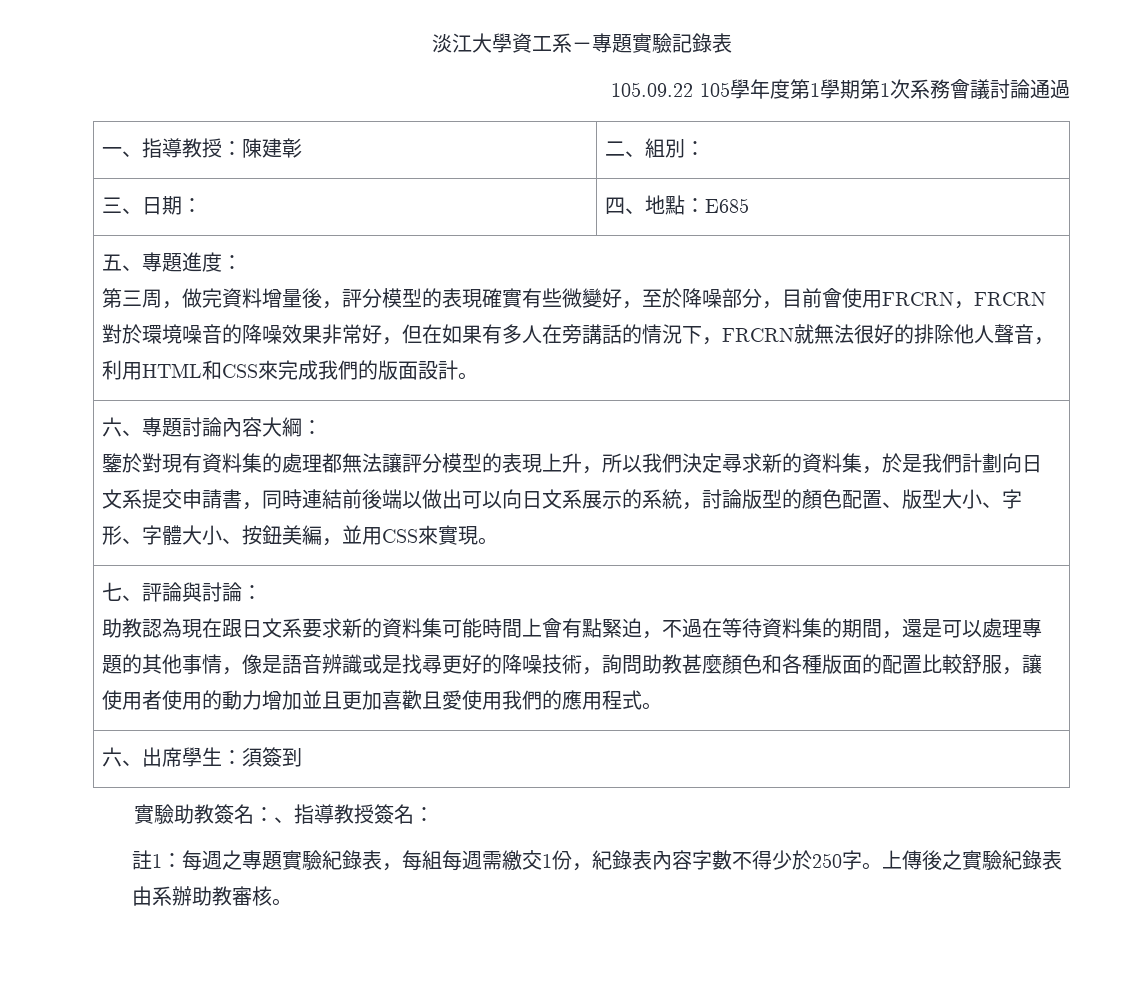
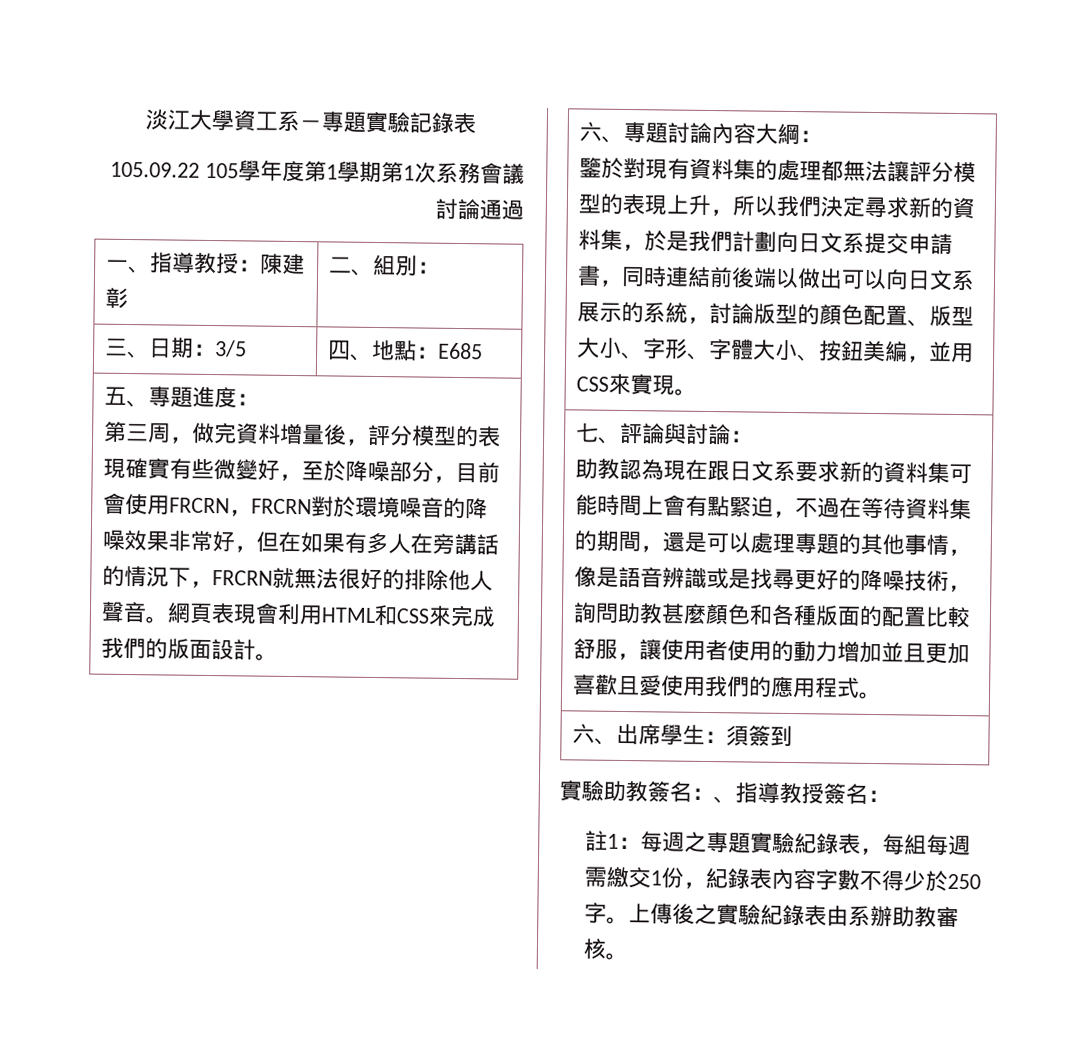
(203, 205) none -> [214,340,247,358] 3/5
[1034,337,1055,345] ， -> [144,602,279,625] 。網頁表現會

